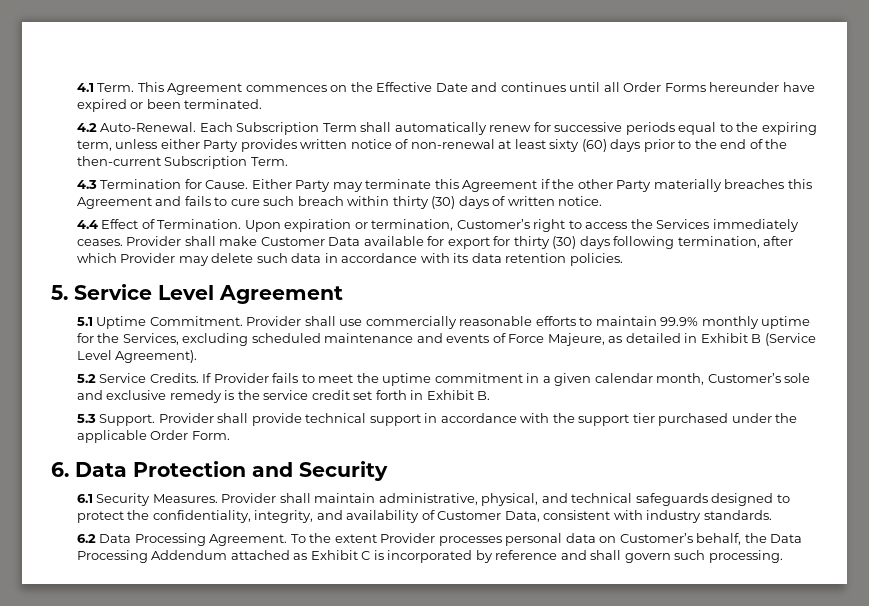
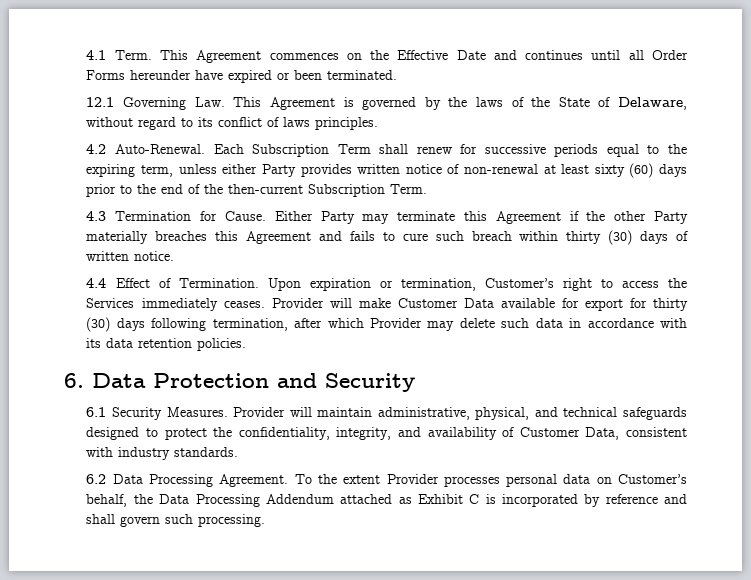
(263, 104) none -> [86,97,688,110] [86,117,379,130] // 12.1 Governing Law. This Agreement is governed by the laws of the State of Delaware, without regard to its conflict of laws principles.
[394,122,487,135] automatically -> (409, 149) none
[184,236,216,246] shall -> [329,298,352,308] will
[51,284,343,304] [76,316,811,329] [76,333,816,346] [76,350,198,363] [76,373,811,386] [76,390,491,403] [76,413,798,426] [76,430,230,443] // 5. Service Level Agreement // 5.1 Uptime Commitment. Provider shall use commercially reasonable efforts to maintain 99.9% monthly uptime for the Services, excluding scheduled maintenance and events of Force Majeure, as detailed in Exhibit B (Service Level Agreement). // 5.2 Service Credits. If Provider fails to meet the uptime commitment in a given calendar month, Customer’s sole and exclusive remedy is the service credit set forth in Exhibit B. // 5.3 Support. Provider shall provide technical support in accordance with the support tier purchased under the applicable Order Form. -> (247, 344) none
[279,493,311,503] shall -> [289,407,312,417] will

